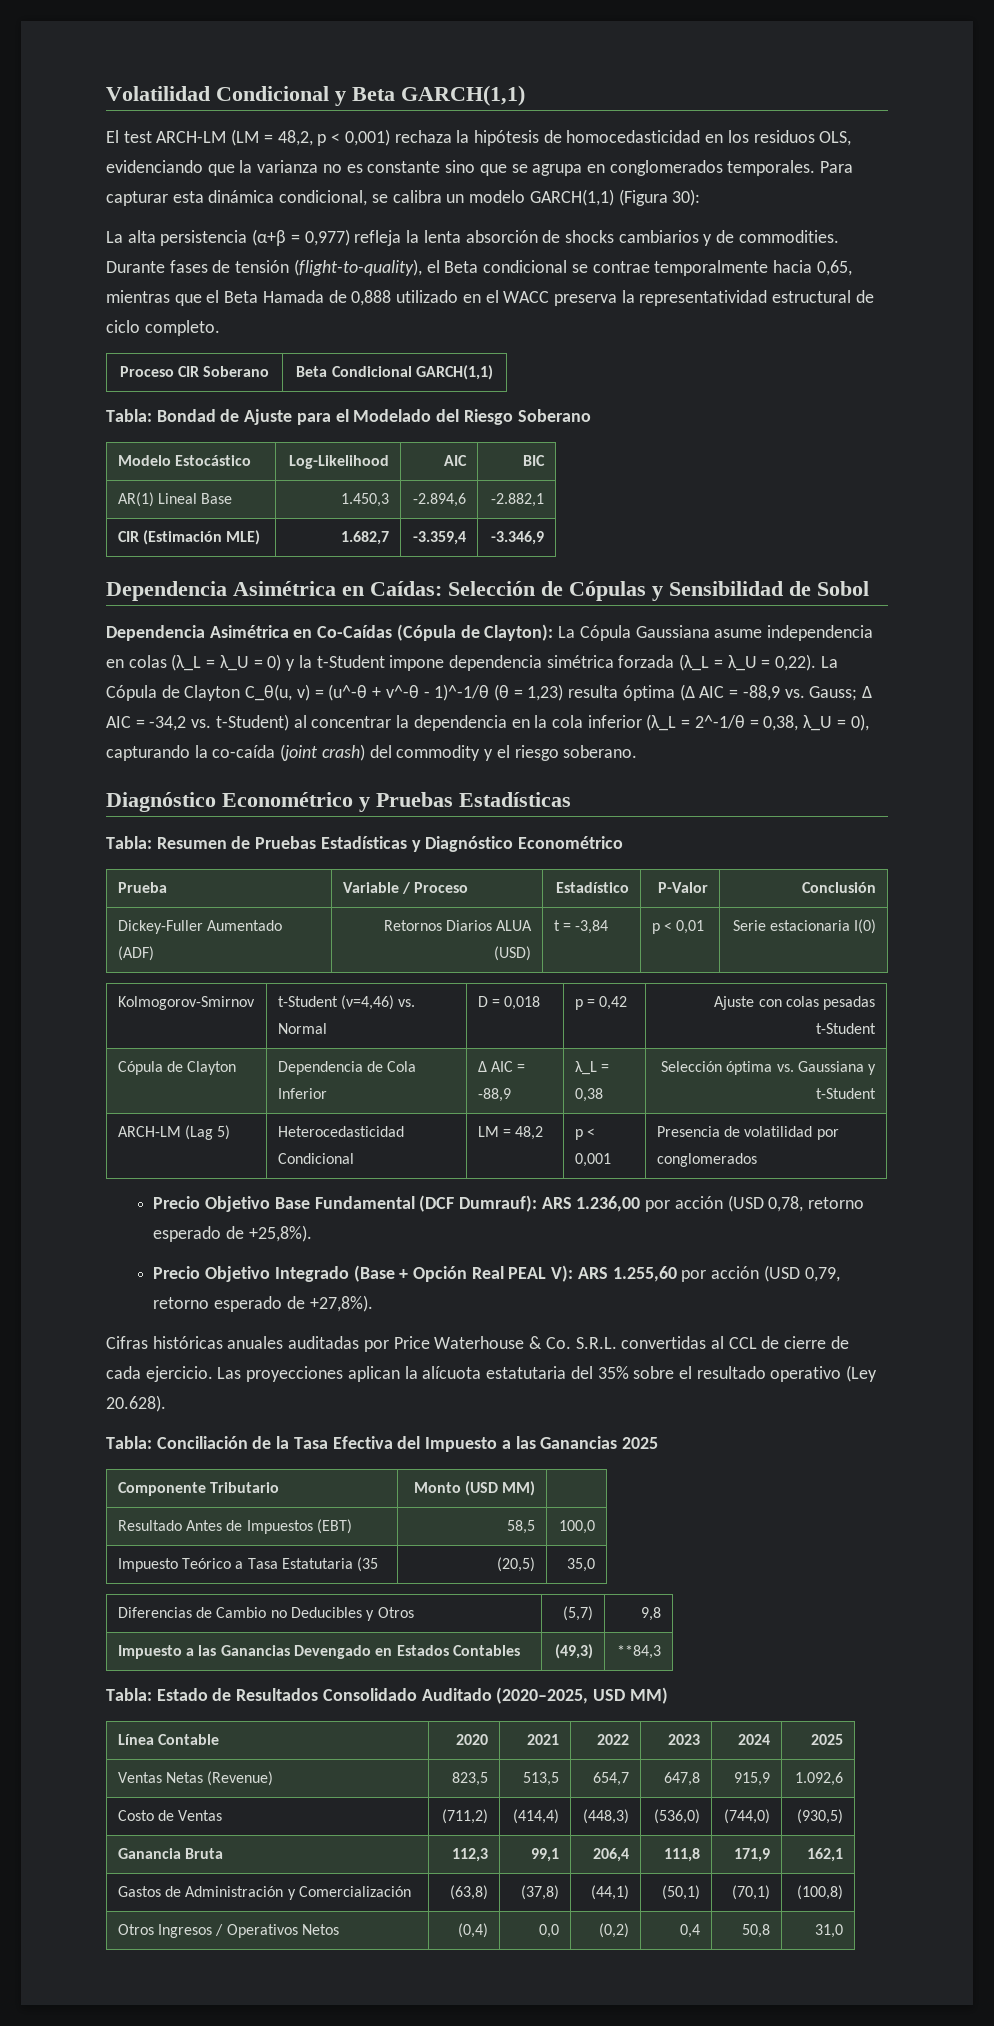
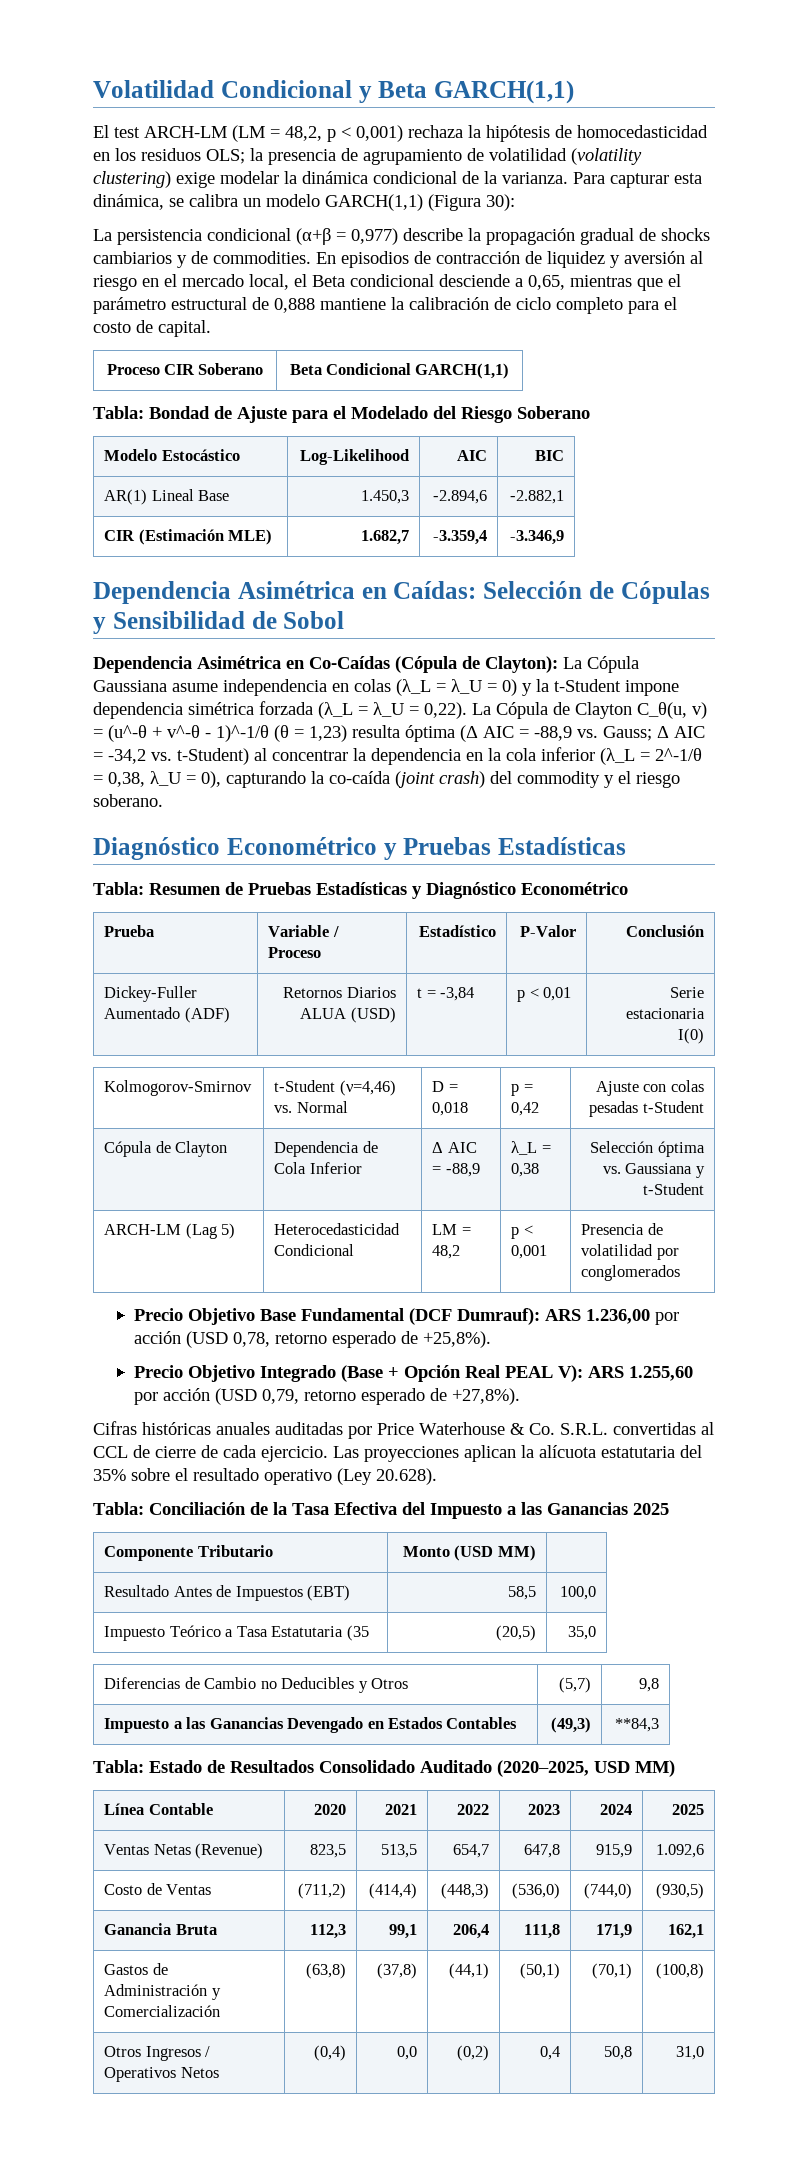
[819,131,852,146] [106,160,816,176] OLS, evidenciando que la varianza no es constante sino que se agrupa en conglomerados temporales. -> [206,148,642,165] [93,171,568,188] OLS; la presencia de agrupamiento de volatilidad (volatility clustering) exige modelar la dinámica condicional de la varianza.
[208,190,368,206] dinámica condicional, -> [93,194,164,210] dinámica,
[127,230,248,246] alta persistencia -> [117,228,291,245] persistencia condicional
[354,230,538,246] refleja la lenta absorción -> [403,228,634,245] describe la propagación gradual
[106,259,852,276] [106,290,874,306] [106,320,220,336] Durante fases de tensión (flight-to-quality), el Beta condicional se contrae temporalmente hacia 0,65, mientras que el Beta Hamada de 0,888 utilizado en el WACC preserva la representatividad estructural de ciclo completo. -> [316,251,703,268] [93,274,681,291] [93,297,677,314] [93,320,211,337] En episodios de contracción de liquidez y aversión al riesgo en el mercado local, el Beta condicional desciende a 0,65, mientras que el parámetro estructural de 0,888 mantiene la calibración de ciclo completo para el costo de capital.

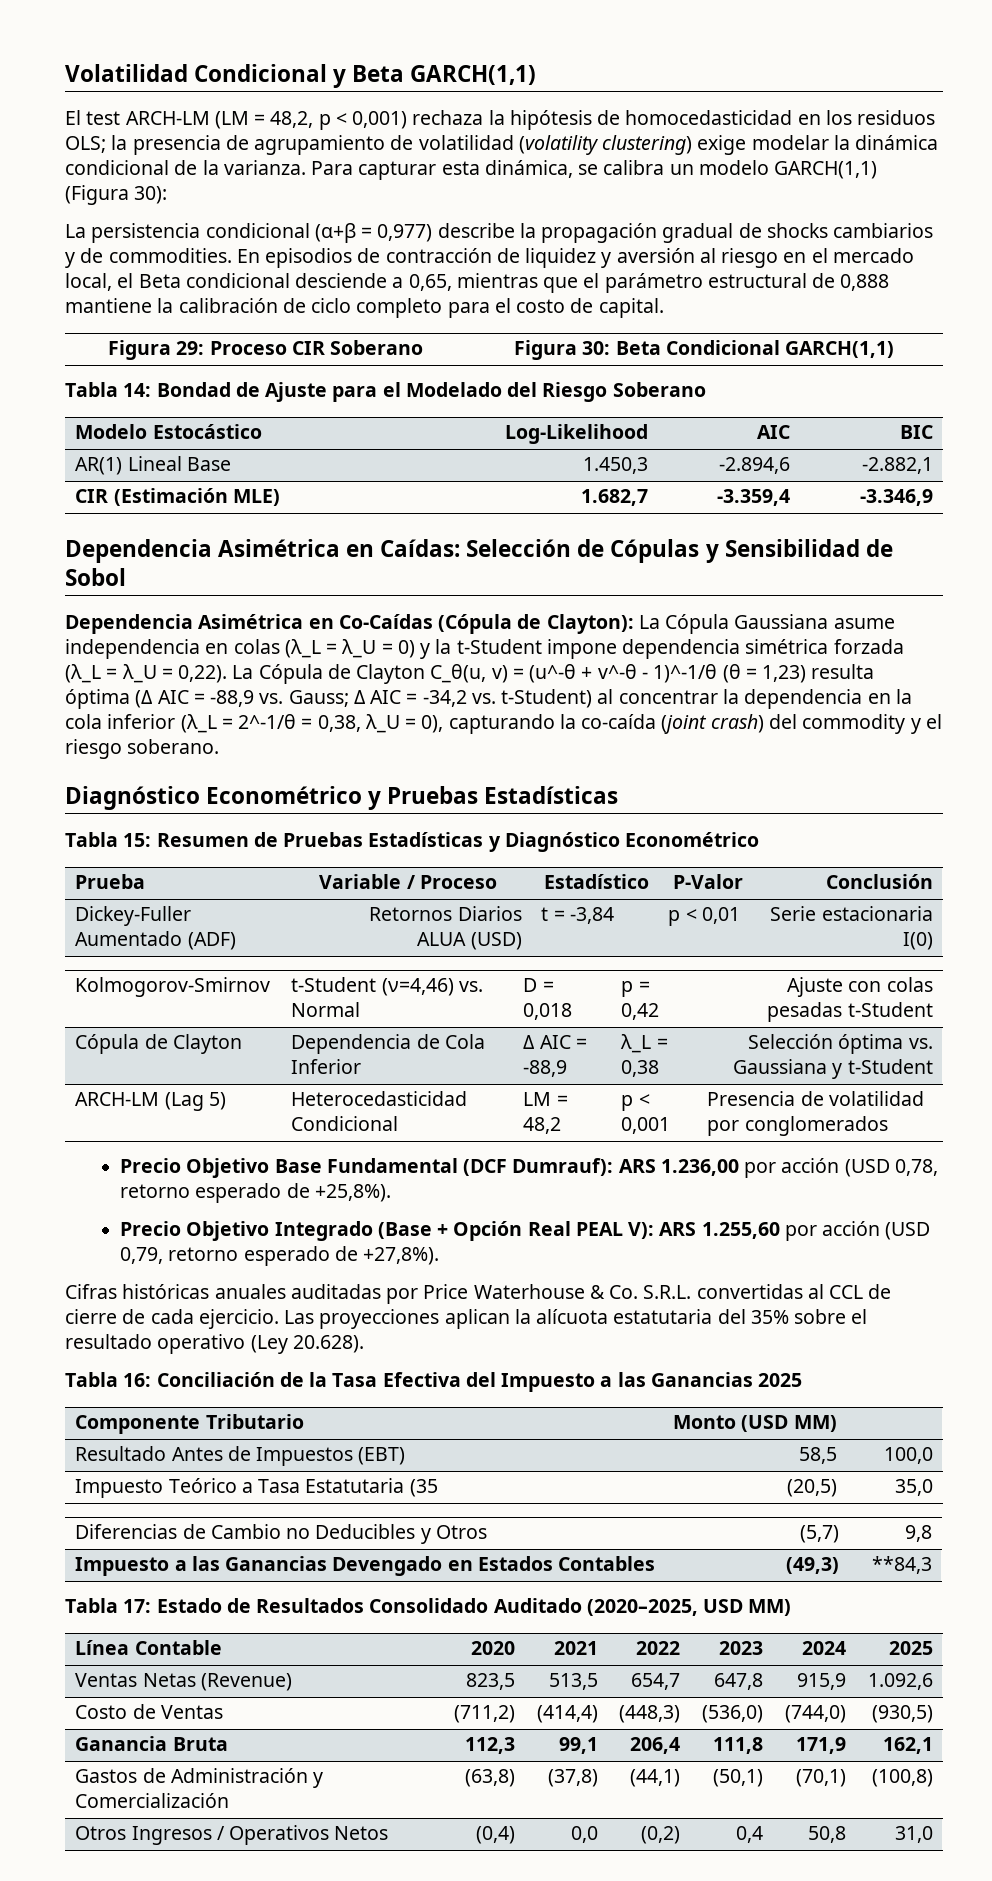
(211, 328) none -> [107,340,205,360] Figura 29:
(264, 369) none -> [513,340,611,360] Figura 30:
[93,406,144,419] Tabla: -> [65,382,152,397] Tabla 14:
[93,882,144,895] Tabla: -> [65,832,152,847] Tabla 15:
[93,1502,144,1515] Tabla: -> [65,1372,152,1387] Tabla 16:
[93,1760,144,1773] Tabla: -> [65,1598,152,1613] Tabla 17:

